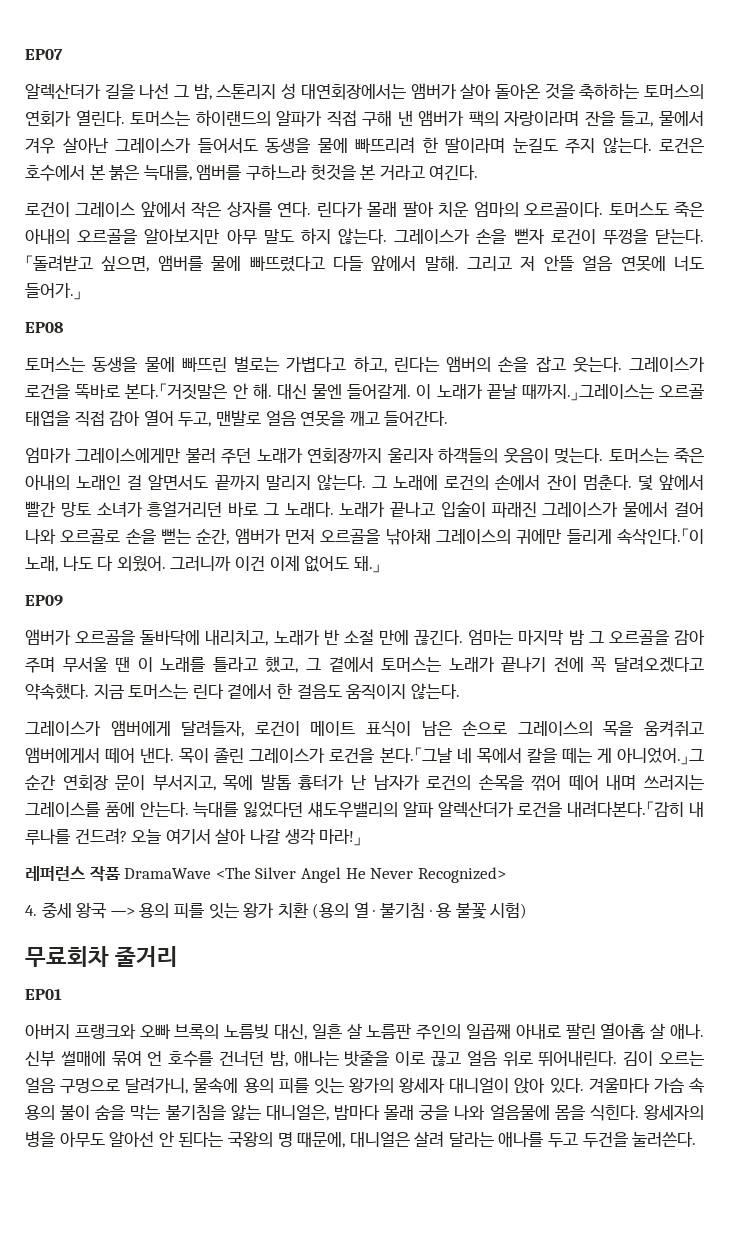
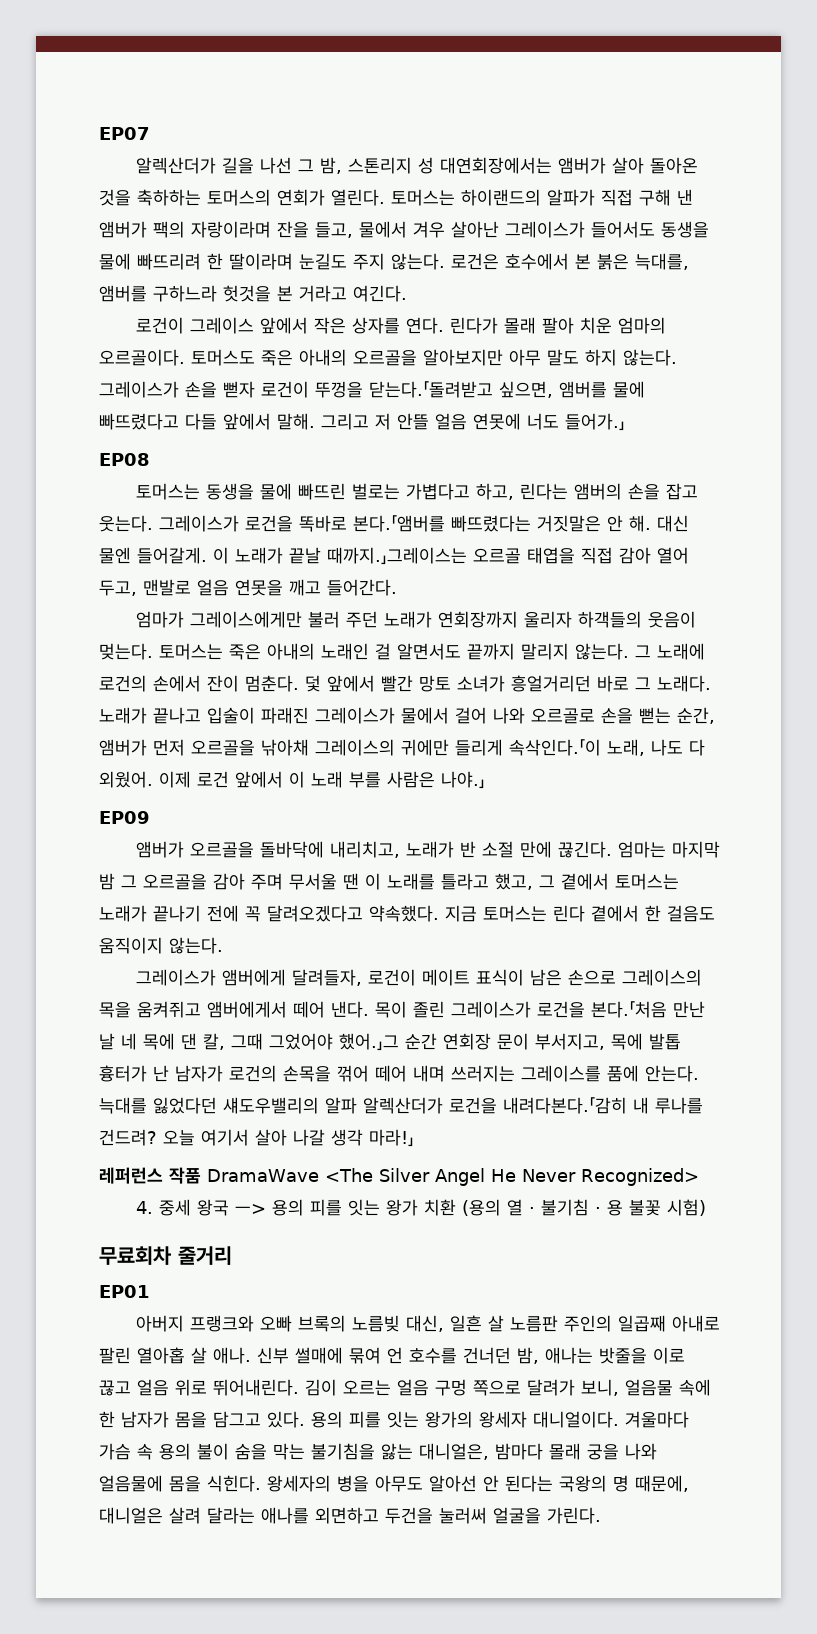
(168, 390) none -> [397,515,531,532] 앰버를 빠뜨렸다는
[170,555,373,572] 그러니까 이건 이제 없어도 돼. -> [159,771,479,788] 이제 로건 앞에서 이 노래 부를 사람은 나야.
[421,747,682,763] 그날 네 목에서 칼을 떼는 게 아니었어. -> [635,1001,705,1018] [99,1033,377,1050] 처음 만난 날 네 목에 댄 칼, 그때 그었어야 했어.
[60,1077,239,1094] 구멍으로 달려가니, 물속에 -> [435,1379,711,1396] [99,1411,305,1428] 구멍 쪽으로 달려가 보니, 얼음물 속에 한 남자가 몸을 담그고 있다.
[449,1077,584,1094] 대니얼이 앉아 있다. -> [533,1411,619,1428] 대니얼이다.
[548,1131,697,1148] 두고 두건을 눌러쓴다. -> [315,1507,601,1524] 외면하고 두건을 눌러써 얼굴을 가린다.

